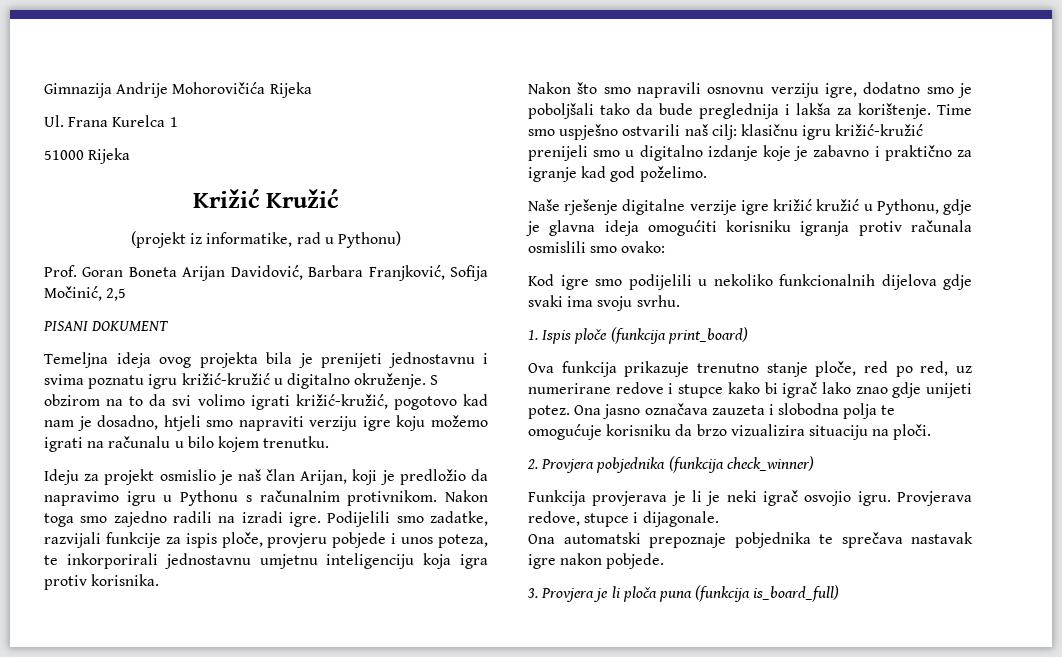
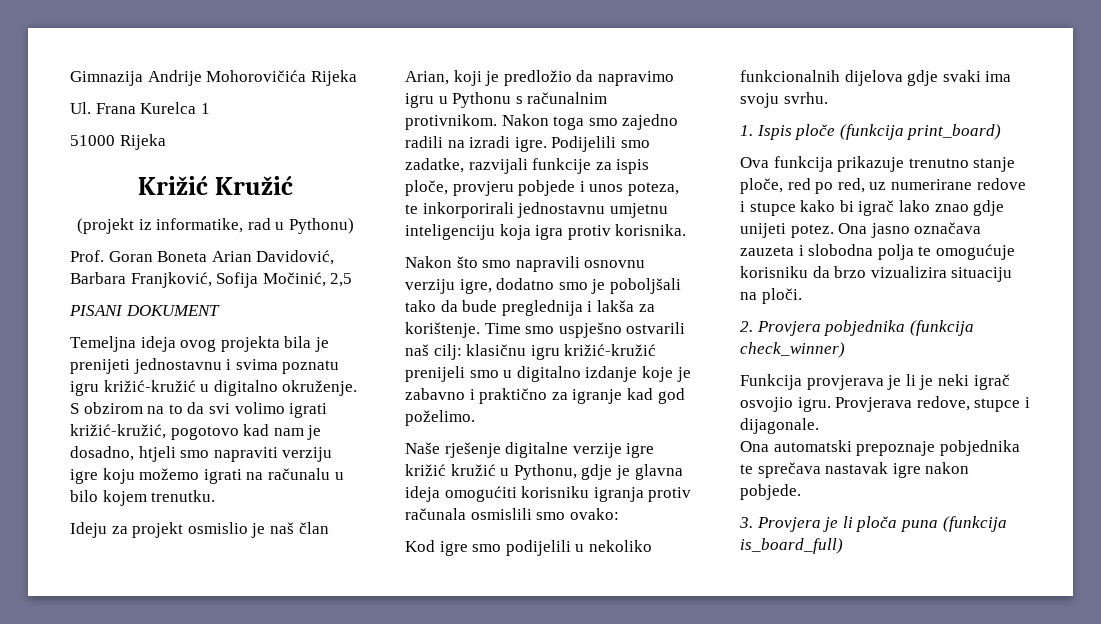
[182,266,226,281] Arijan -> [211,251,252,262] Arian
[300,470,348,485] Arijan, -> [405,71,449,85] Arian,

